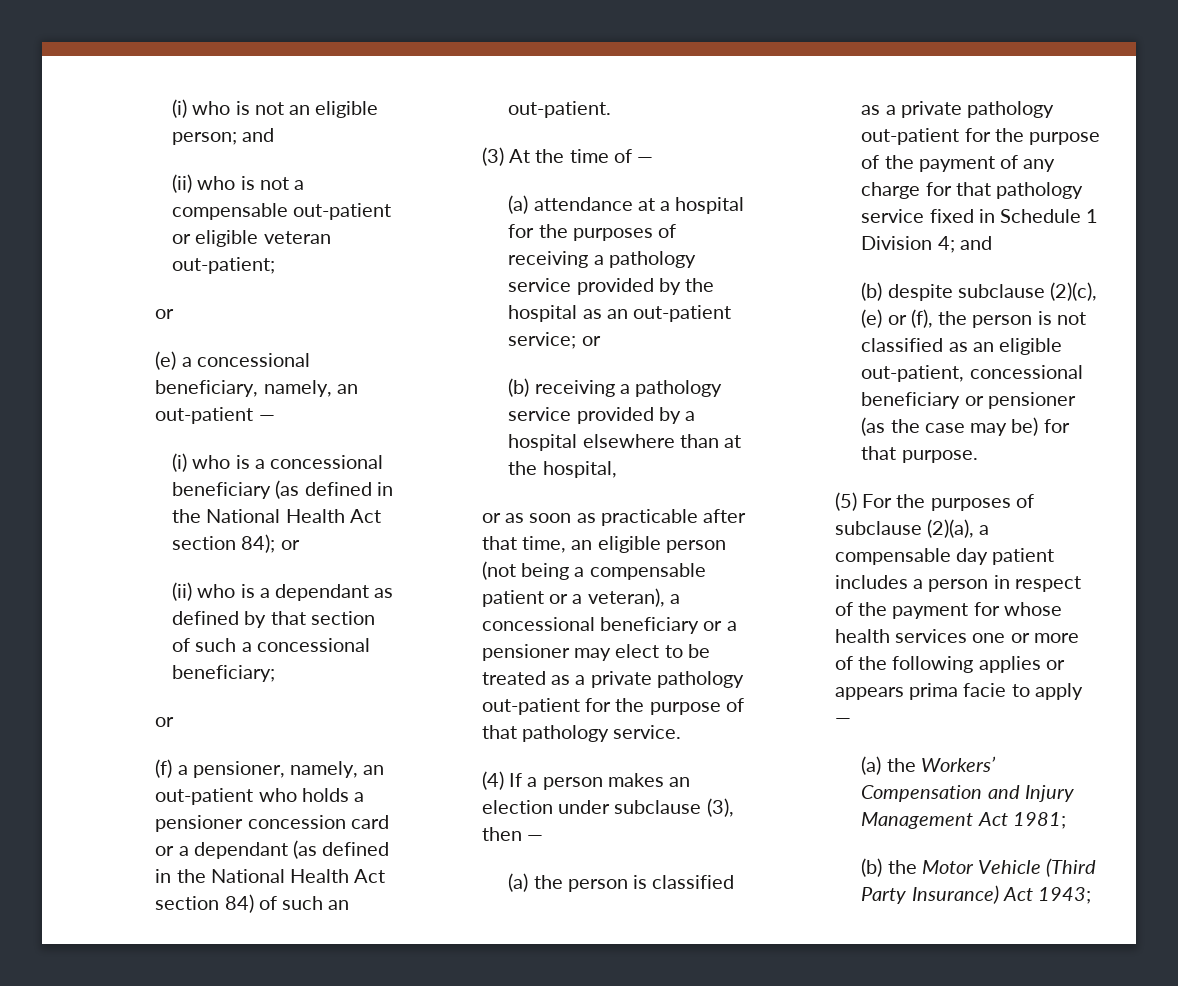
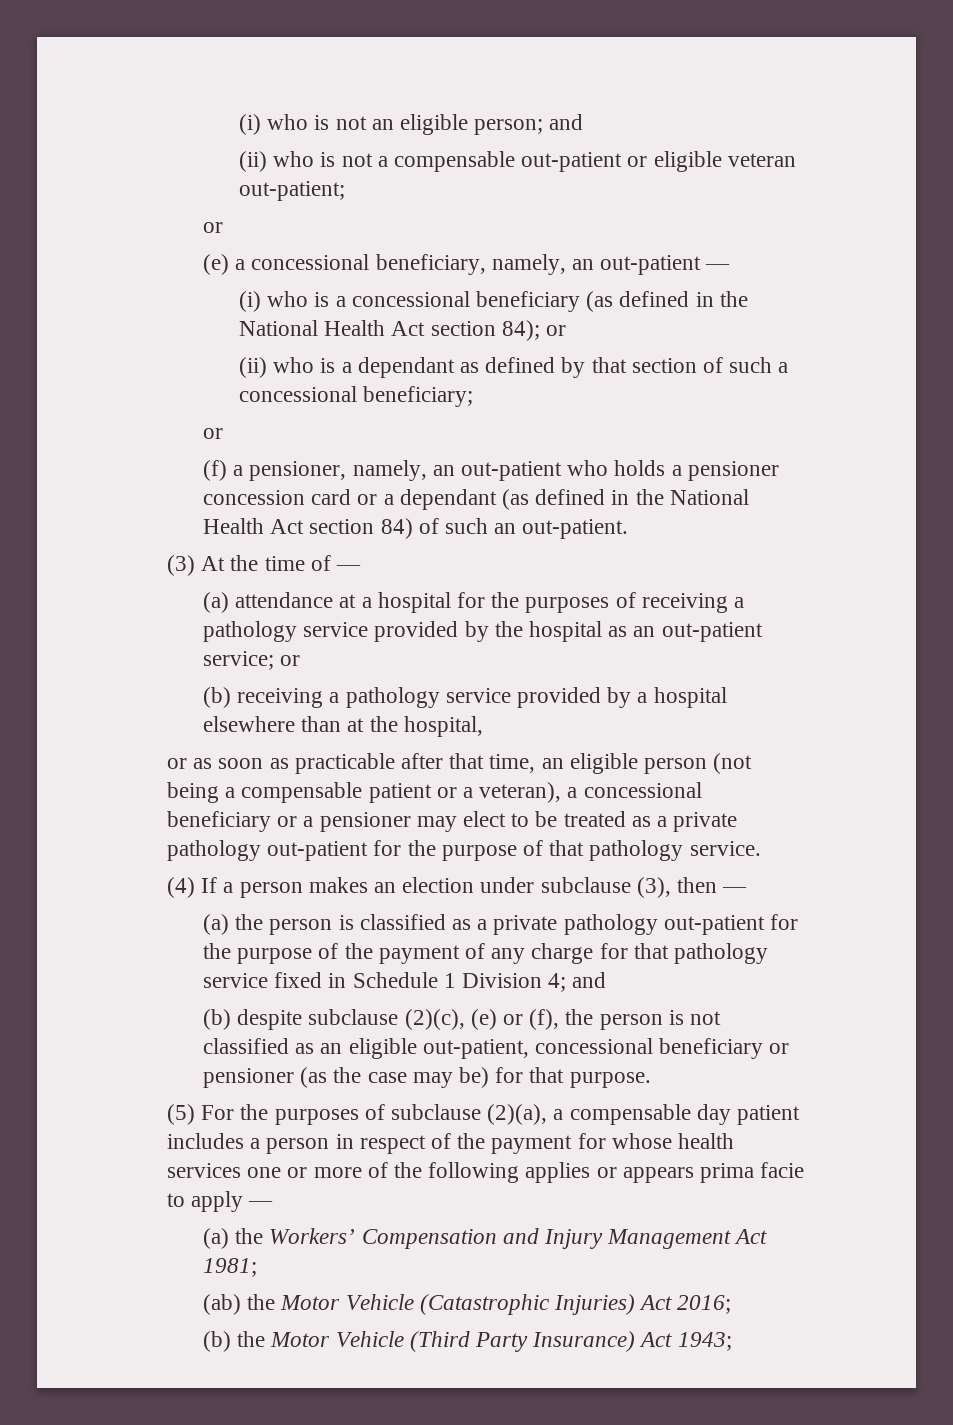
(1066, 820) none -> [202,1294,732,1315] // (ab) the Motor Vehicle (Catastrophic Injuries) Act 2016;

